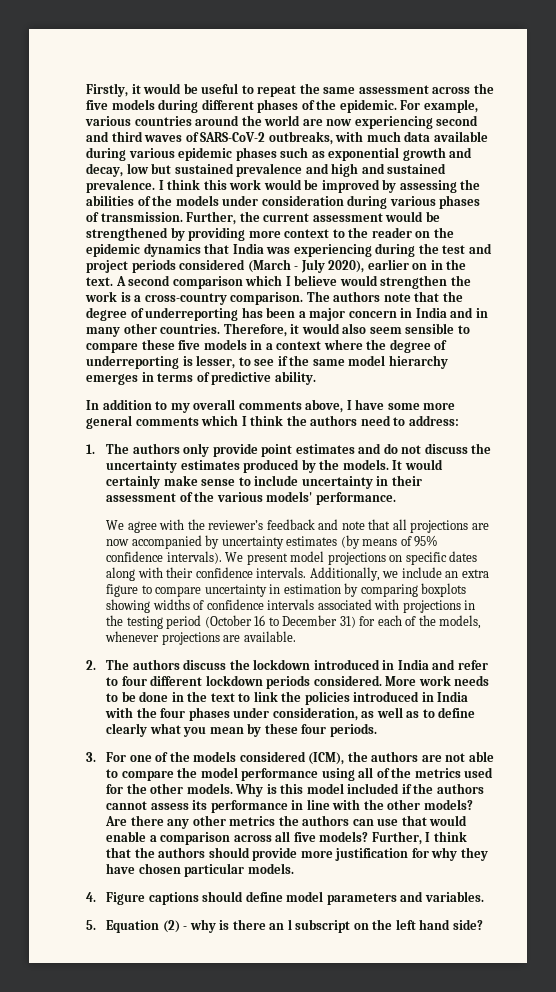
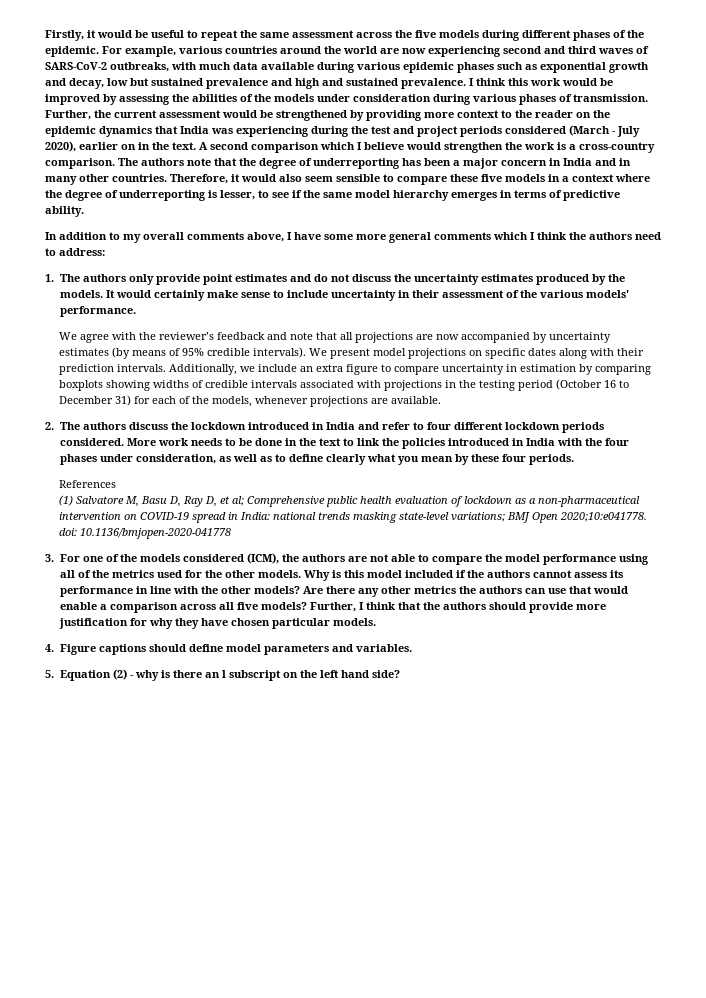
[106,551,164,562] confidence -> [207,348,251,356] credible
[195,567,253,578] confidence -> [59,364,115,375] prediction
[206,599,264,610] confidence -> [205,380,249,388] credible
(377, 730) none -> [59,480,117,488] [59,495,641,507] [59,512,648,523] [59,528,232,539] // References // (1) Salvatore M, Basu D, Ray D, et al; Comprehensive public health evaluation of lockdown as a non-pharmaceutical intervention on COVID-19 spread in India: national trends masking state-level variations; BMJ Open 2020;10:e041778. doi: 10.1136/bmjopen-2020-041778

